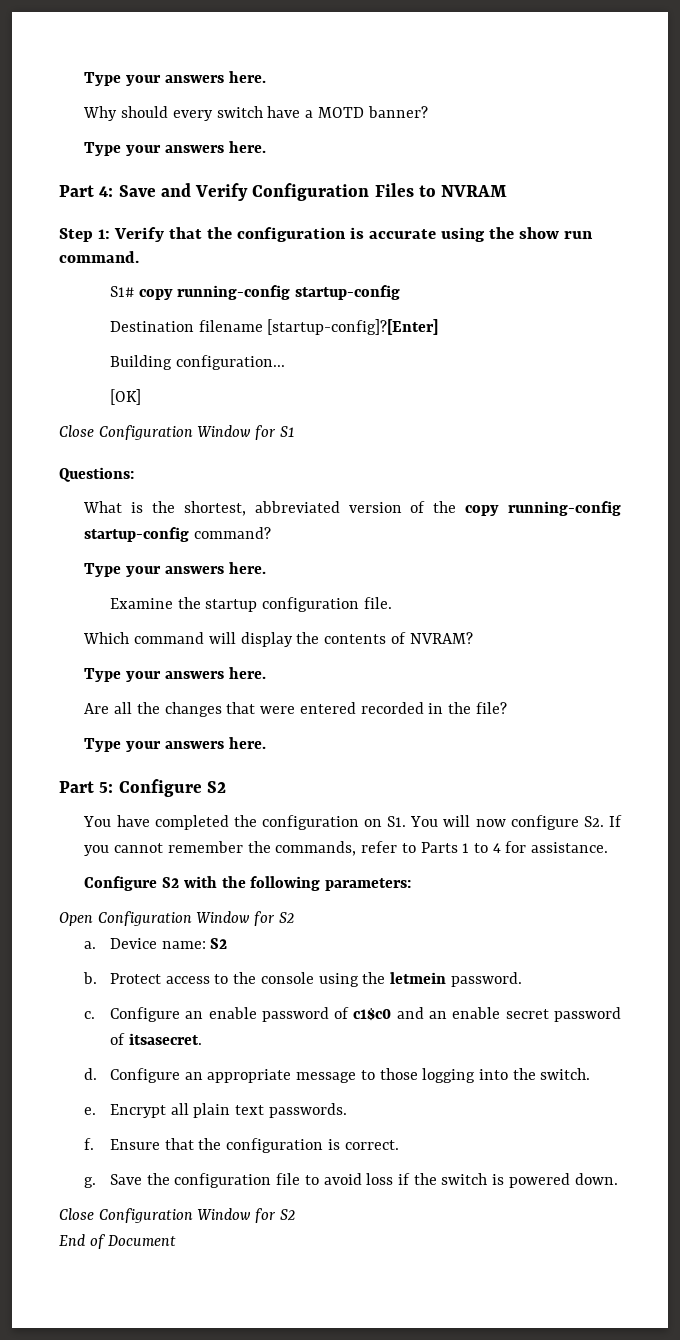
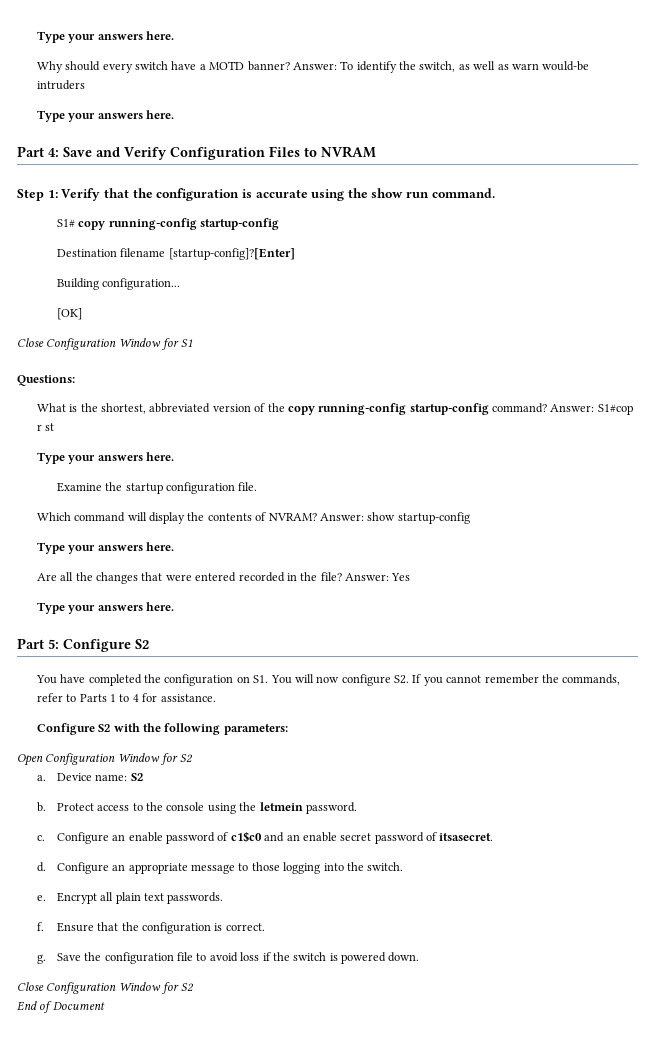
(428, 112) none -> [292,61,590,73] [36,80,85,90] Answer: To identify the switch, as well as warn would-be intruders
(272, 533) none -> [550,404,633,415] [36,423,55,431] Answer: S1#cop r st
(473, 638) none -> [319,512,470,524] Answer: show startup-config
(507, 708) none -> [345,573,411,581] Answer: Yes

